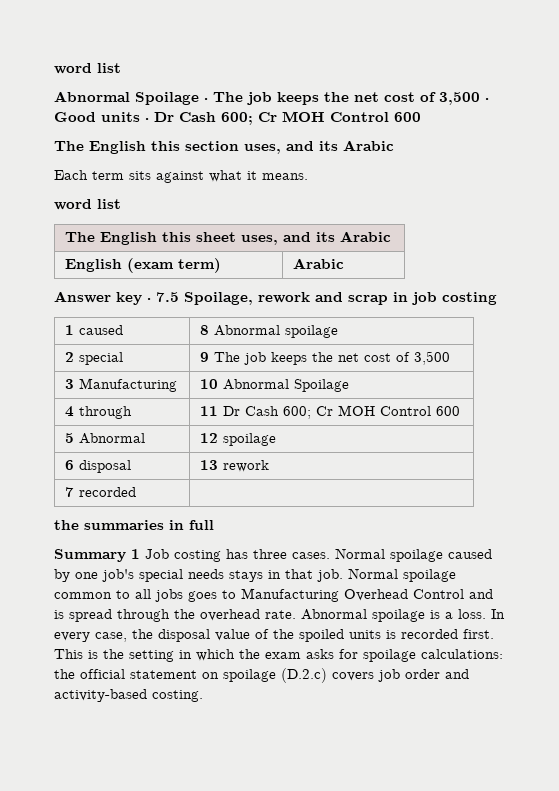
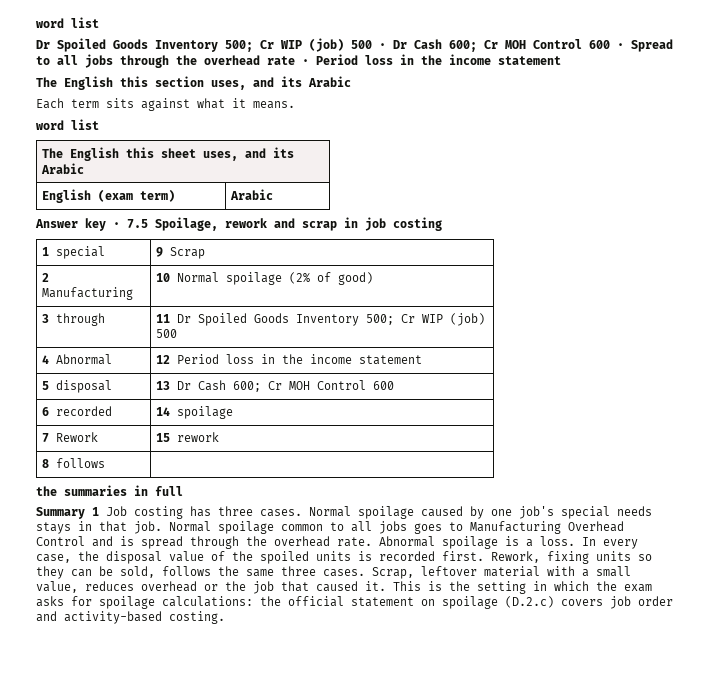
[54,63,121,74] [54,91,489,105] [54,112,140,122] word list // Abnormal Spoilage · The job keeps the net cost of 3,500 · Good units -> [36,17,99,28] [36,38,372,52] word list // Dr Spoiled Goods Inventory 500; Cr WIP (job) 500
(421, 117) none -> [617,39,673,52] [36,54,561,68] · Spread to all jobs through the overhead rate · Period loss in the income statement
[78,325,123,335] [199,325,338,338] [64,352,123,365] [199,351,450,365] [64,378,177,392] [199,379,349,392] [64,406,132,419] [199,405,460,419] [64,433,145,444] [199,433,276,446] [64,460,131,473] [199,460,218,470] caused | 8 Abnormal spoilage // 2 special | 9 The job keeps the net cost of 3,500 // 3 Manufacturing | 10 Abnormal Spoilage // 4 through | 11 Dr Cash 600; Cr MOH Control 600 // 5 Abnormal | 12 spoilage // 6 disposal | 13 -> [55,246,105,259] [155,247,205,259] [41,273,49,282] [41,287,133,300] [155,272,373,285] [41,313,105,326] [155,313,485,326] [155,329,177,338] [41,354,112,365] [155,354,422,365] [41,380,112,393] [155,380,394,392] [41,406,112,416] [155,406,233,419] [41,432,98,442] [155,433,170,442] special | 9 Scrap // 2 Manufacturing | 10 Normal spoilage (2% of good) // 3 through | 11 Dr Spoiled Goods Inventory 500; Cr WIP (job) 500 // 4 Abnormal | 12 Period loss in the income statement // 5 disposal | 13 Dr Cash 600; Cr MOH Control 600 // 6 recorded | 14 spoilage // 7 Rework | 15
[64,487,136,497] 7 recorded -> [41,458,105,468] 8 follows
(494, 634) none -> [491,551,652,564] [36,566,631,579] [36,581,386,594] Rework, fixing units so they can be sold, follows the same three cases. Scrap, leftover material with a small value, reduces overhead or the job that caused it.

